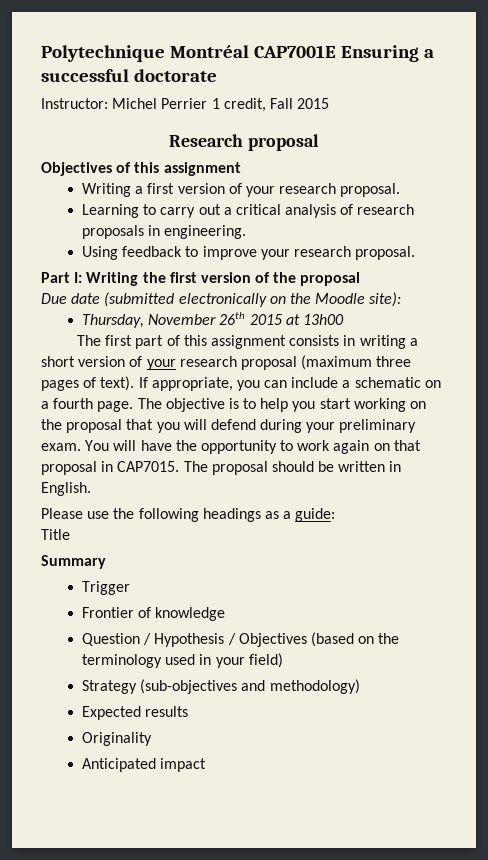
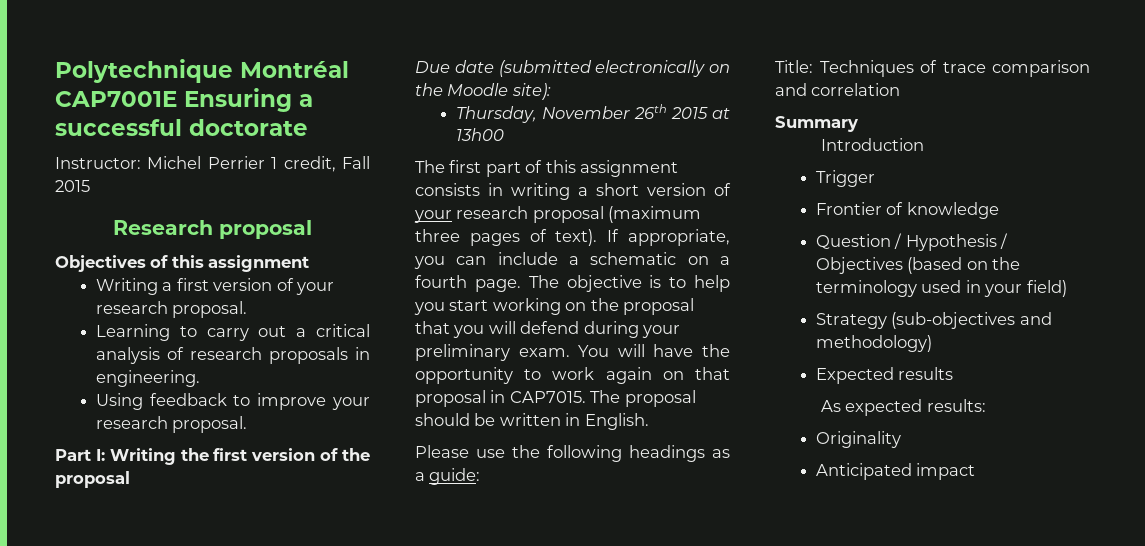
[41,529,70,540] Title -> [775,60,1090,77] [775,83,901,96] Title: Techniques of trace comparison and correlation
(106, 562) none -> [820,138,924,151] // Introduction
(189, 711) none -> [820,399,986,416] // As expected results:

